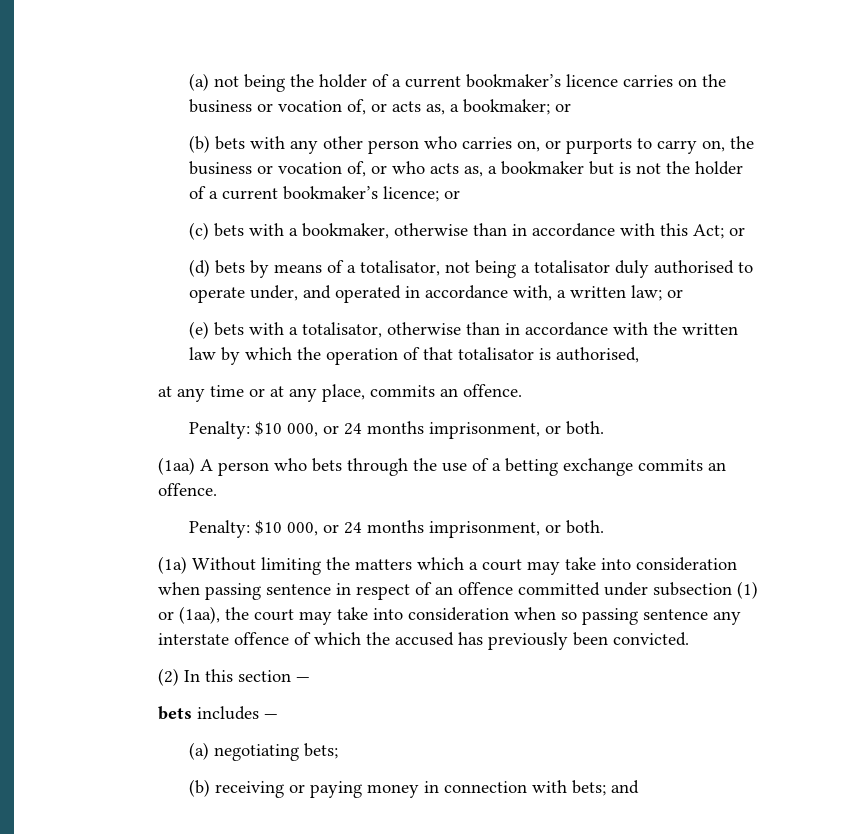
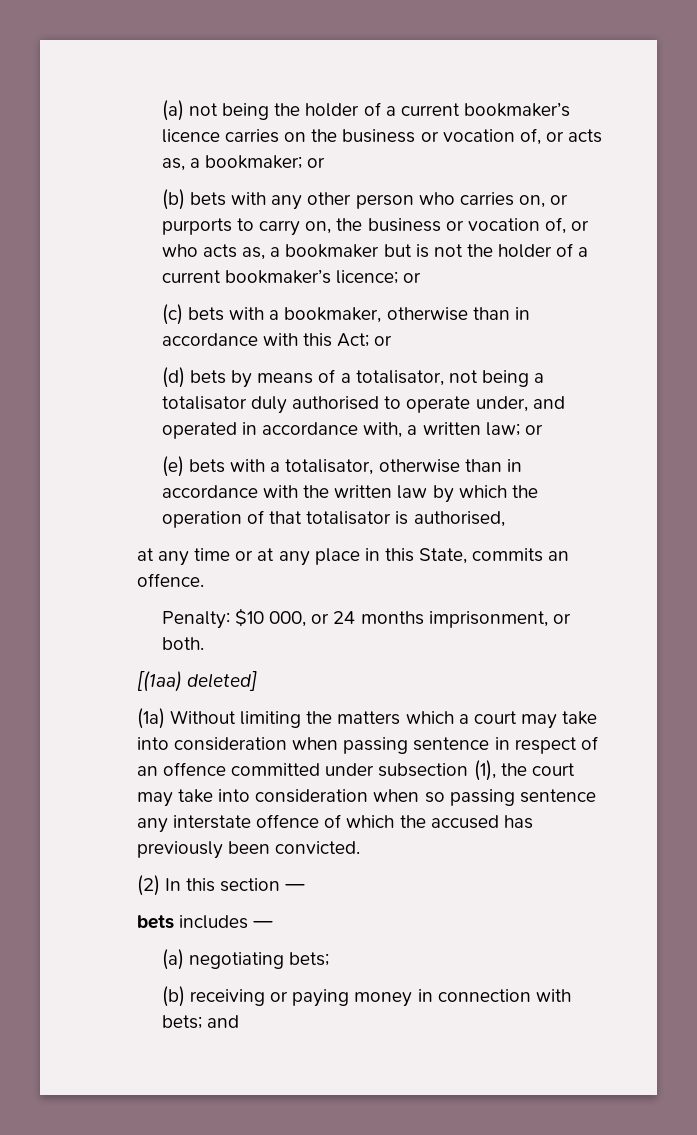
[321,384,365,402] place, -> [314,548,468,565] place in this State,
[157,457,726,476] [157,483,217,496] [189,520,605,538] (1aa) A person who bets through the use of a betting exchange commits an offence. // Penalty: $10 000, or 24 months imprisonment, or both. -> [136,671,258,692] [(1aa) deleted]
[736,581,758,599] [157,606,220,624] (1) or (1aa), -> [473,760,496,781] (1),

